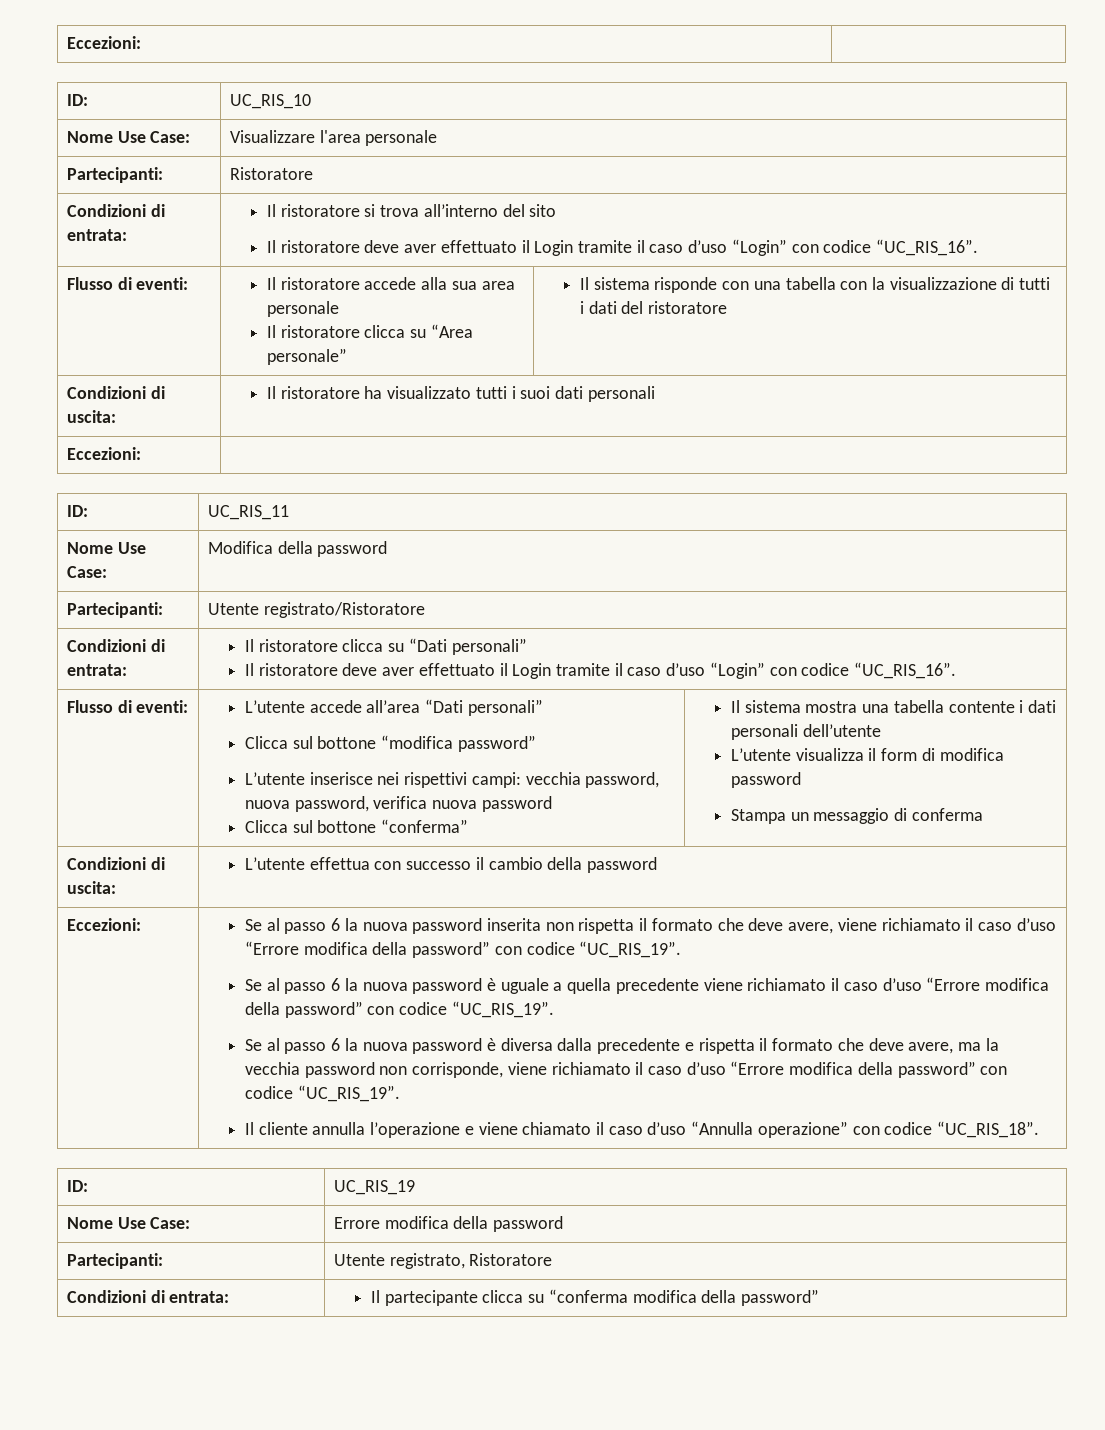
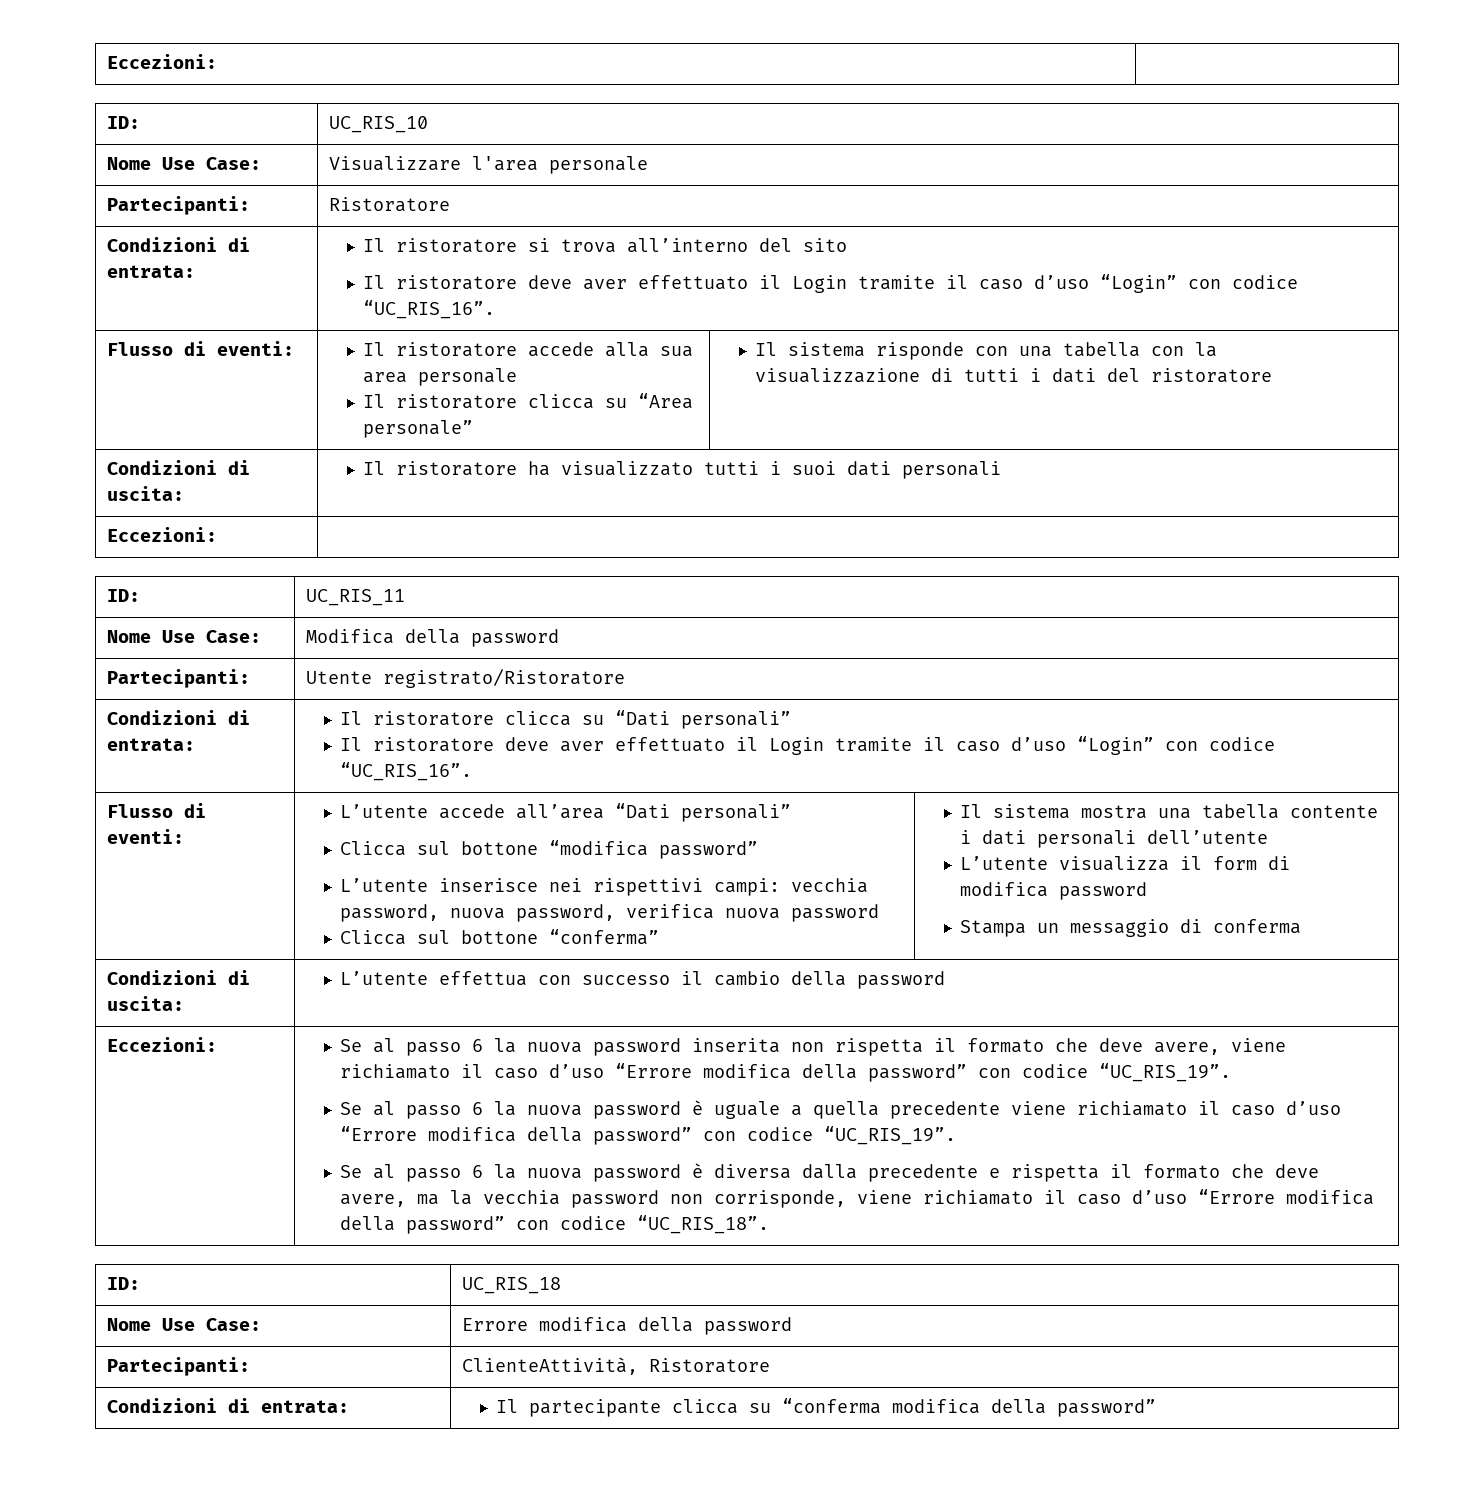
[297,1085,400,1102] [244,1121,933,1138] “UC_RIS_19”. // Il cliente annulla l’operazione e viene chiamato il caso d’uso “Annulla operazione” con codice -> (626, 1223) none
[333,1180,415,1195] UC_RIS_19 -> [462,1277,562,1294] UC_RIS_18
[333,1253,465,1269] Utente registrato, -> [462,1357,639,1375] ClienteAttività,

